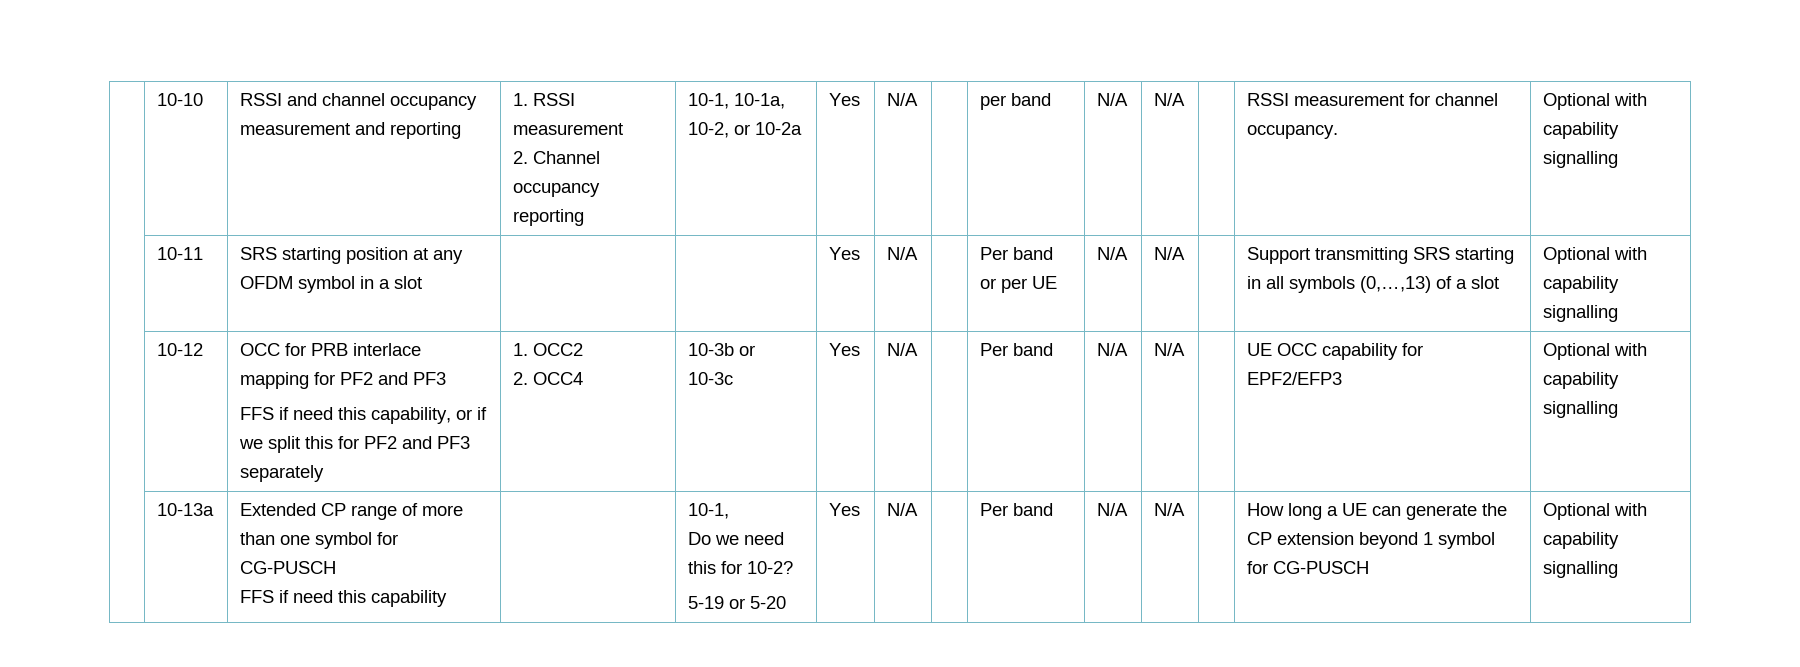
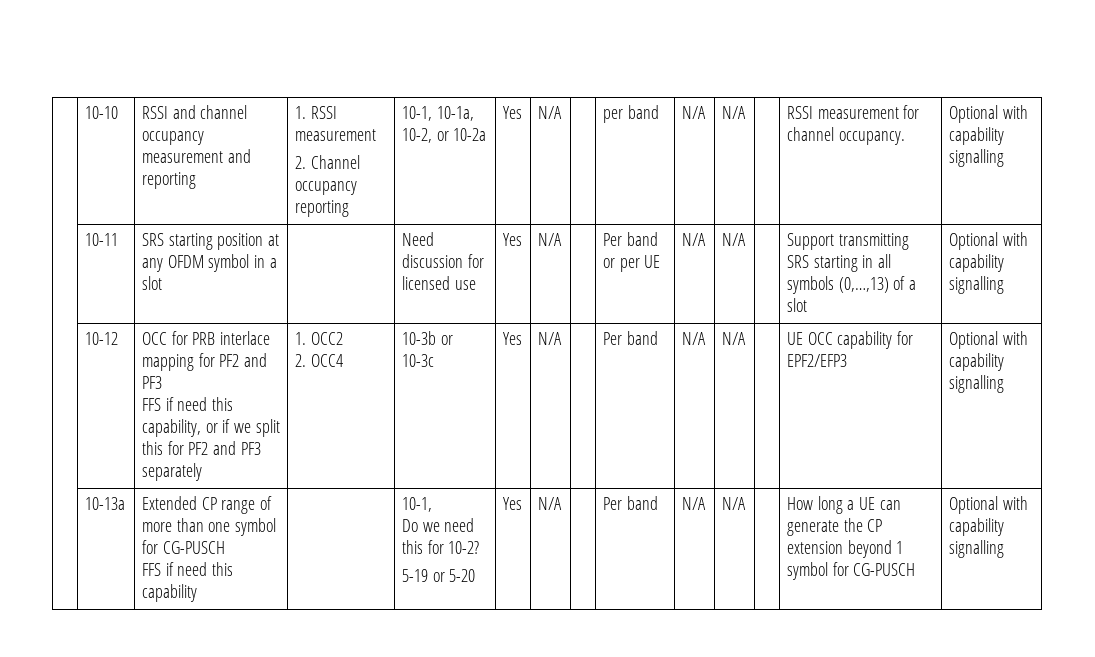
(422, 282) none -> [401,232,434,246] [401,254,484,268] [401,276,476,290] Need discussion for licensed use

